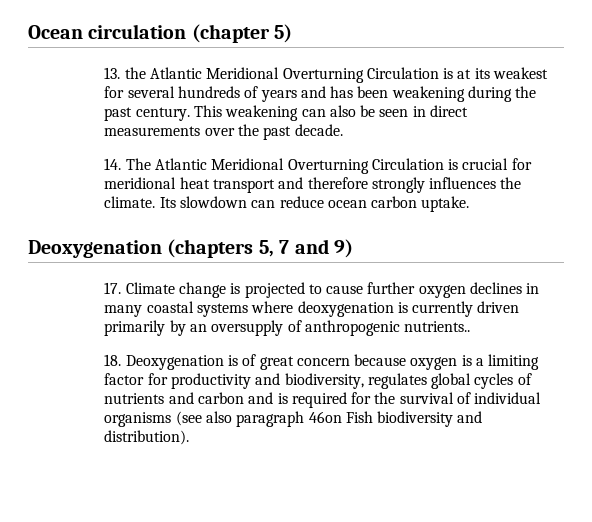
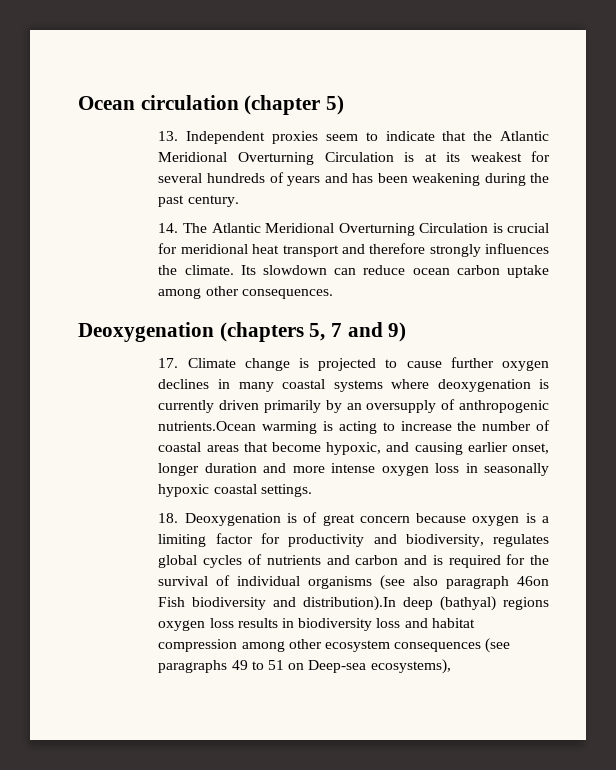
(121, 73) none -> [186,131,467,144] Independent proxies seem to indicate that
[193,105,469,121] [104,124,343,140] This weakening can also be seen in direct measurements over the past decade. -> (239, 201) none
[421,196,470,212] uptake. -> [506,265,549,278] [158,286,333,299] uptake among other consequences.
[404,321,471,332] nutrients.. -> [158,420,550,434] [158,442,549,455] [158,463,549,476] [158,484,312,497] nutrients.Ocean warming is acting to increase the number of coastal areas that become hypoxic, and causing earlier onset, longer duration and more intense oxygen loss in seasonally hypoxic coastal settings.
[104,430,190,445] distribution). -> [303,596,549,611] [158,618,475,631] [158,638,511,653] [158,659,451,674] distribution).In deep (bathyal) regions oxygen loss results in biodiversity loss and habitat compression among other ecosystem consequences (see paragraphs 49 to 51 on Deep-sea ecosystems),

